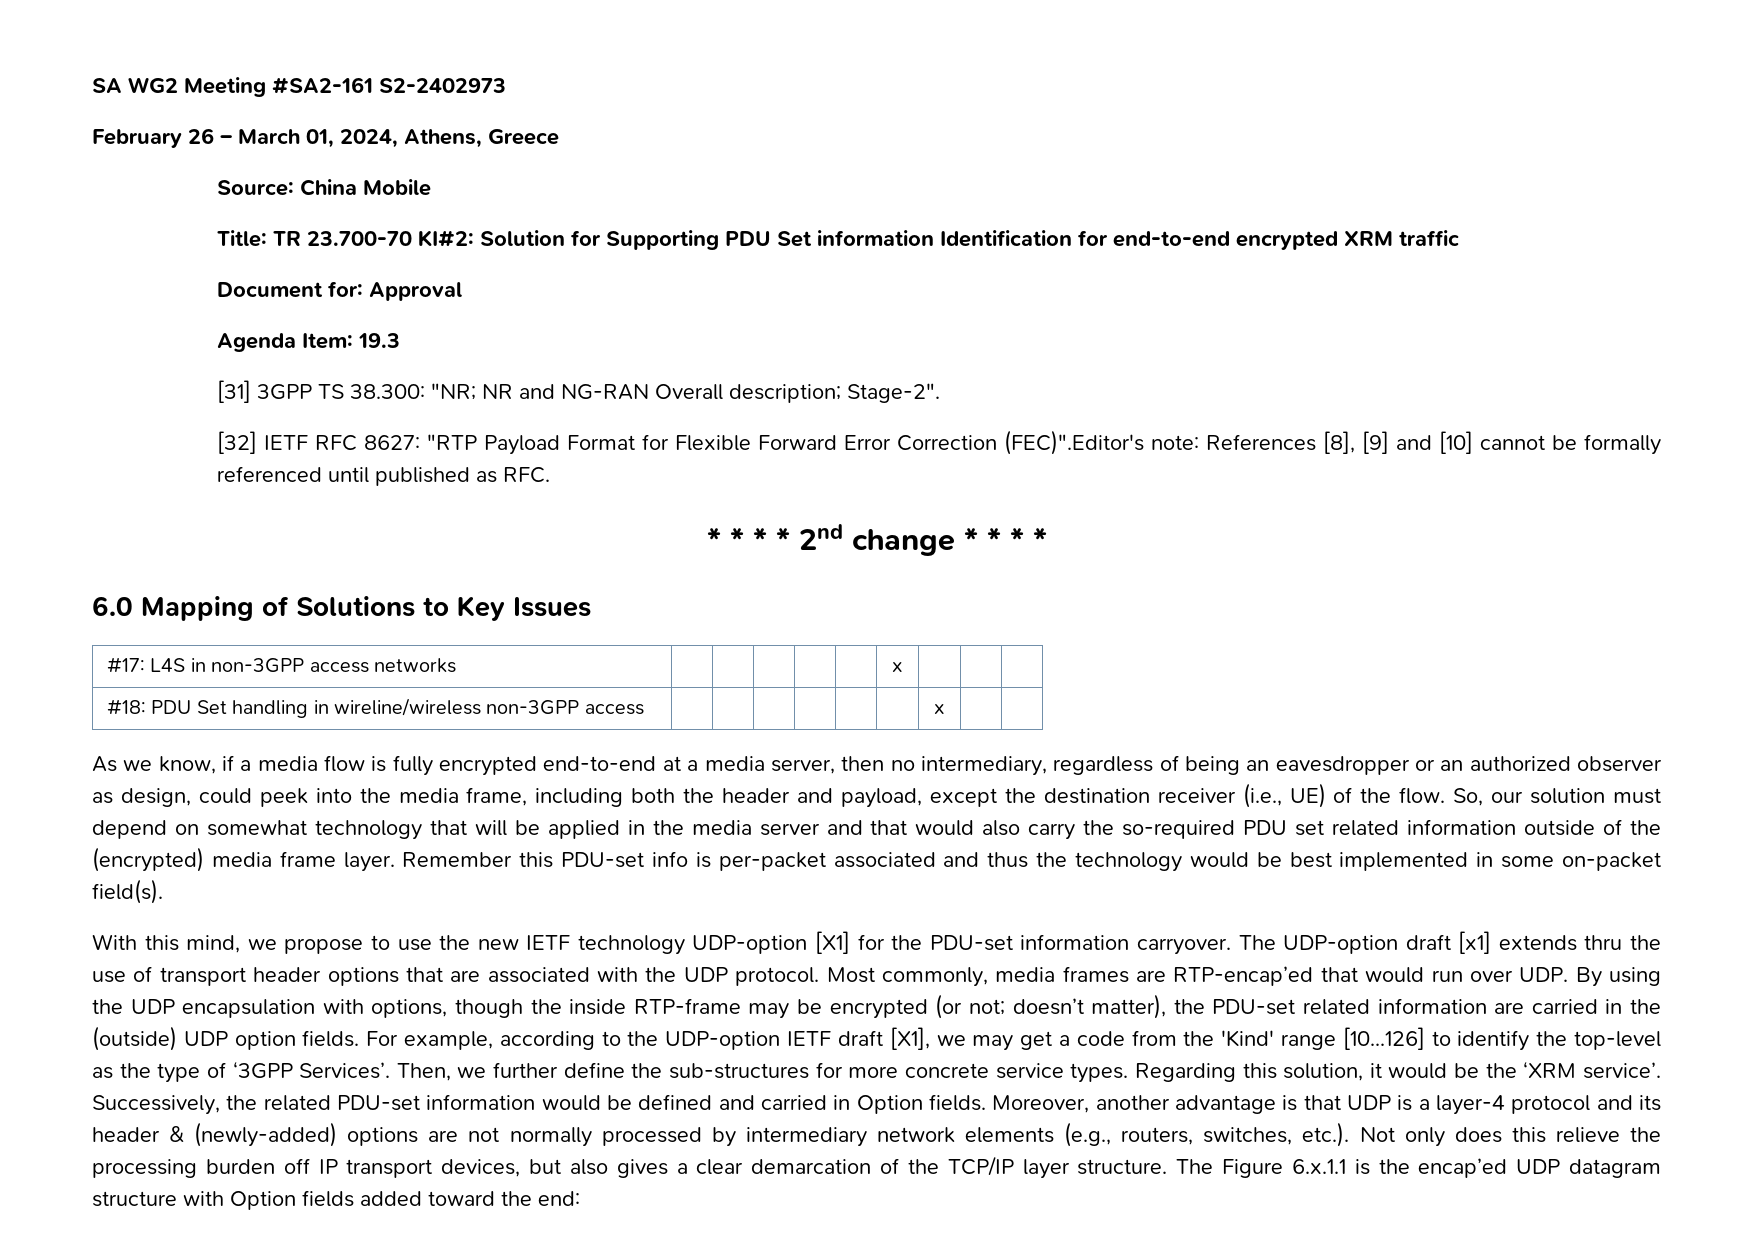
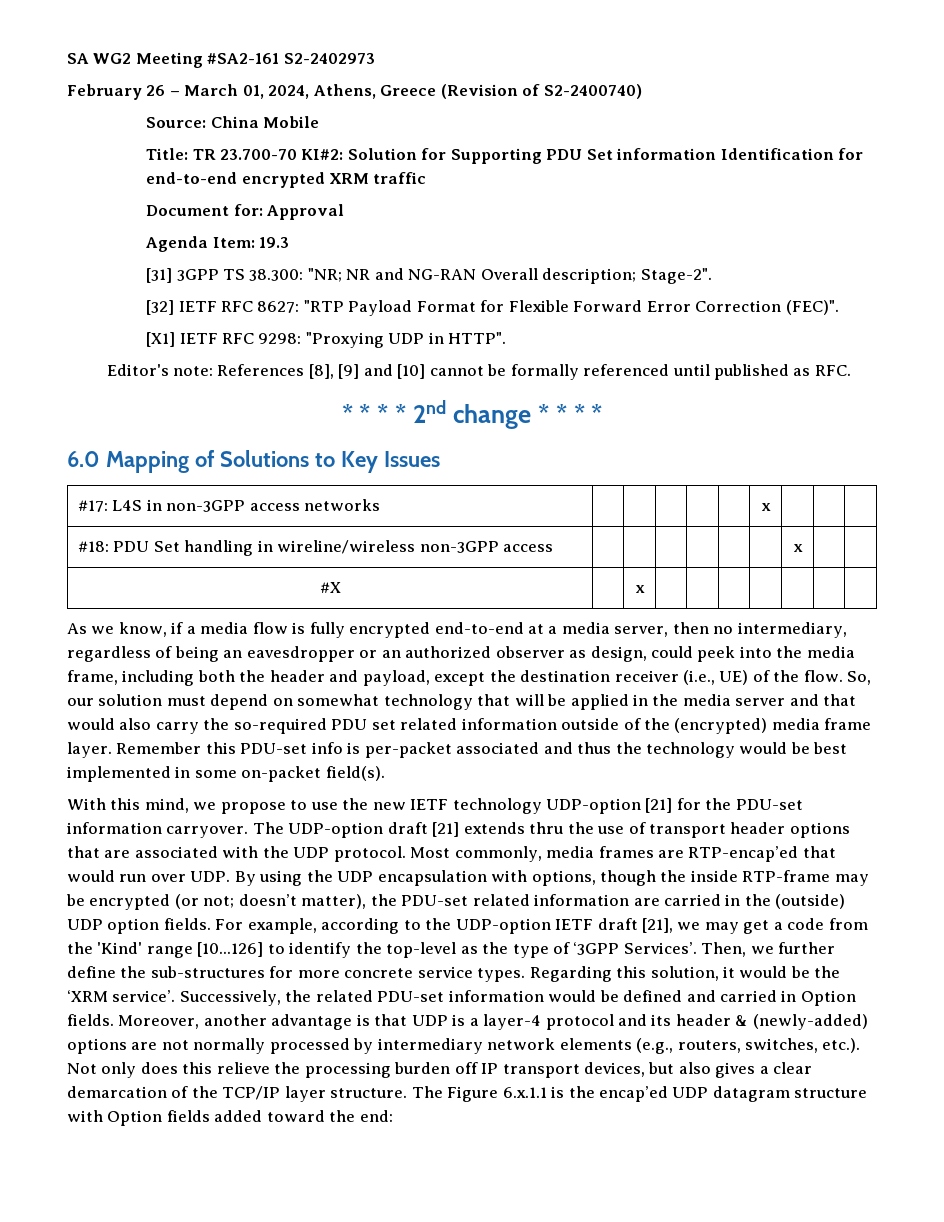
(559, 137) none -> [440,84,642,99] (Revision of S2-2400740)
[1004,430,1145,455] (FEC)".Editor's -> [785,300,839,315] [146,332,507,348] [106,364,169,376] (FEC)". // [X1] IETF RFC 9298: "Proxying UDP in HTTP". // Editor's
(945, 709) none -> [319,582,341,593] [634,585,645,593] // #X | | x | | | | | | |
[815,931,850,954] [X1] -> [645,798,673,813] [21]
[1458,931,1492,954] [x1] -> [432,822,460,837] [21]
[889,1027,930,1050] [X1], -> [642,918,674,933] [21],

